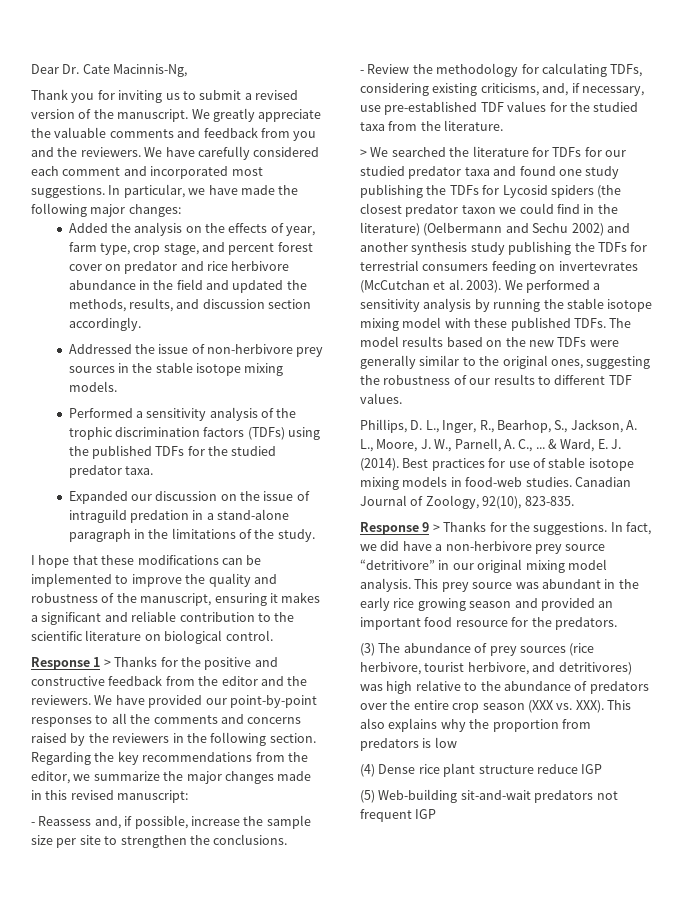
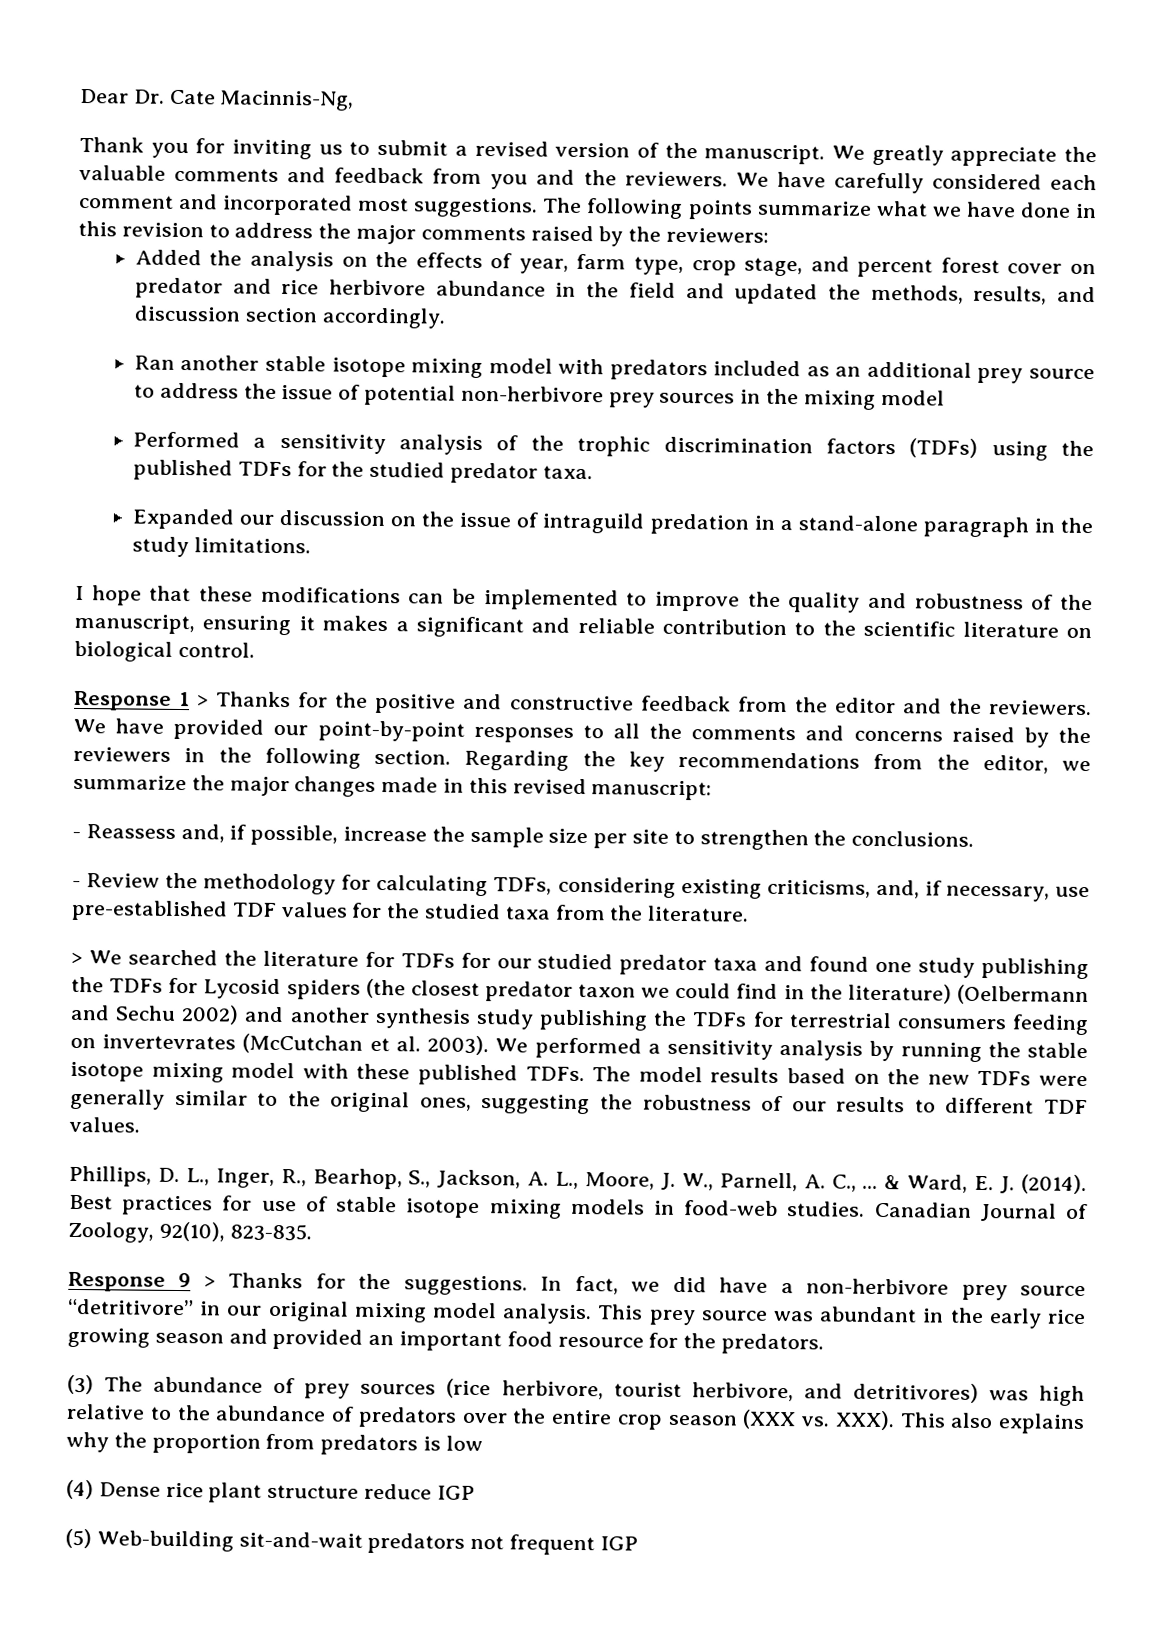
[108,184,299,198] [31,203,181,217] In particular, we have made the following major changes: -> [542,197,1098,220] [78,220,770,247] The following points summarize what we have done in this revision to address the major comments raised by the reviewers:
[68,344,205,354] Addressed the issue of -> [133,354,1095,384] [133,382,456,406] Ran another stable isotope mixing model with predators included as an additional prey source to address the issue of potential
[155,362,284,376] [68,381,117,392] stable isotope mixing models. -> [803,389,945,410] mixing model
[171,528,315,542] limitations of the study. -> [131,536,311,558] study limitations.

